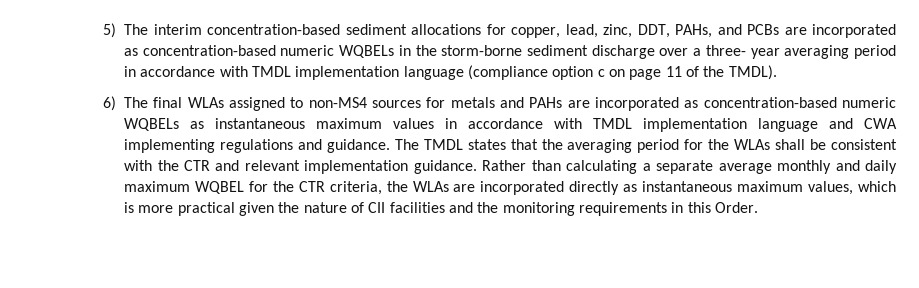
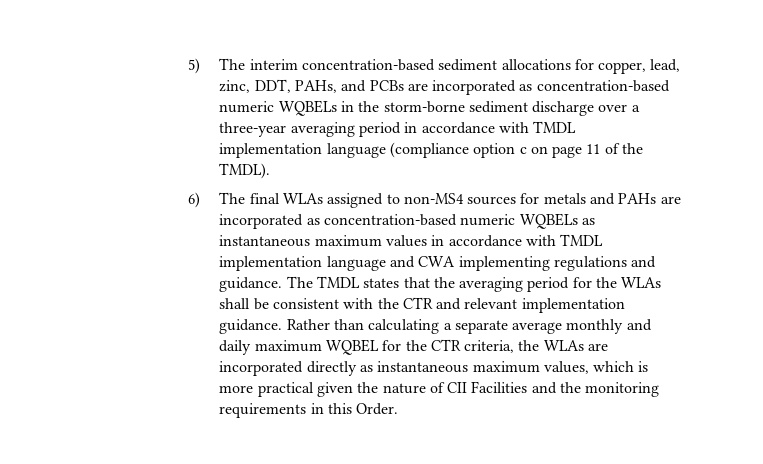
[705,45,780,59] three- year -> [219,122,287,137] three-year
[389,202,445,213] facilities -> [471,381,528,393] Facilities

